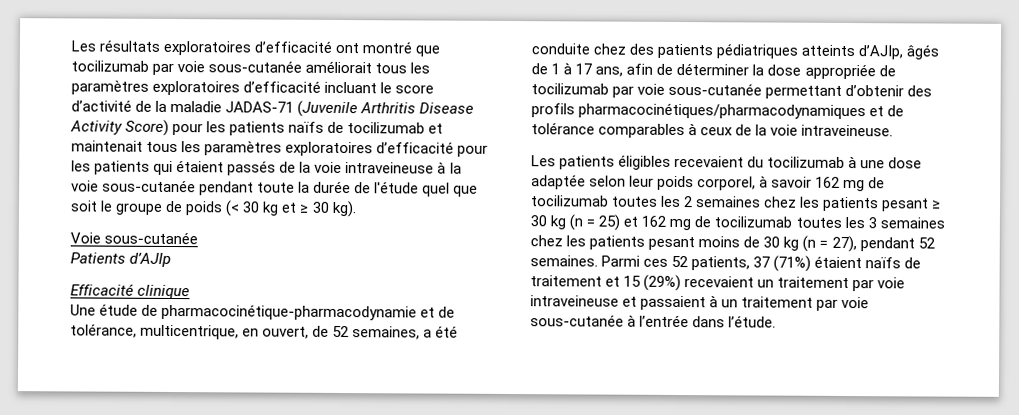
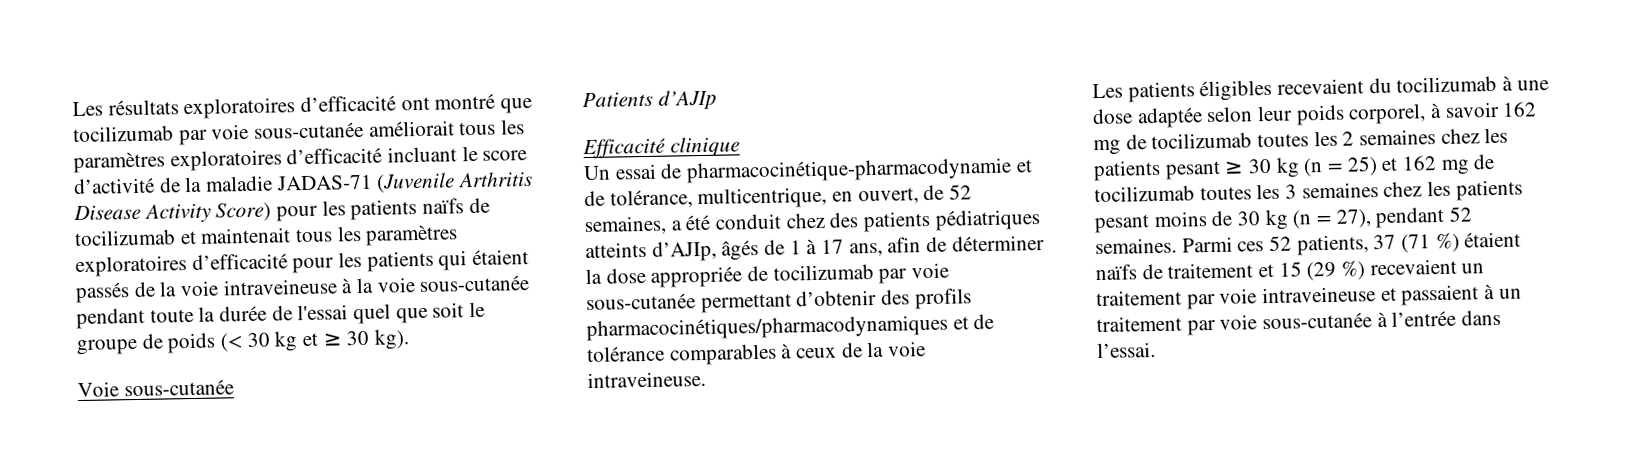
[374,181,420,194] l'étude -> [297,304,349,321] l'essai
[70,303,139,316] Une étude -> [583,163,657,181] Un essai
[531,43,590,55] conduite -> [715,213,782,230] conduit
[773,255,812,272] (71%) -> [1401,232,1460,253] (71 %)
[643,274,682,292] (29%) -> [1306,260,1366,281] (29 %)
[728,315,777,328] l’étude. -> [1097,342,1156,359] l’essai.

